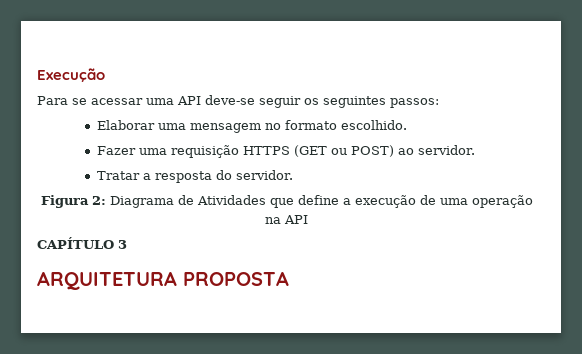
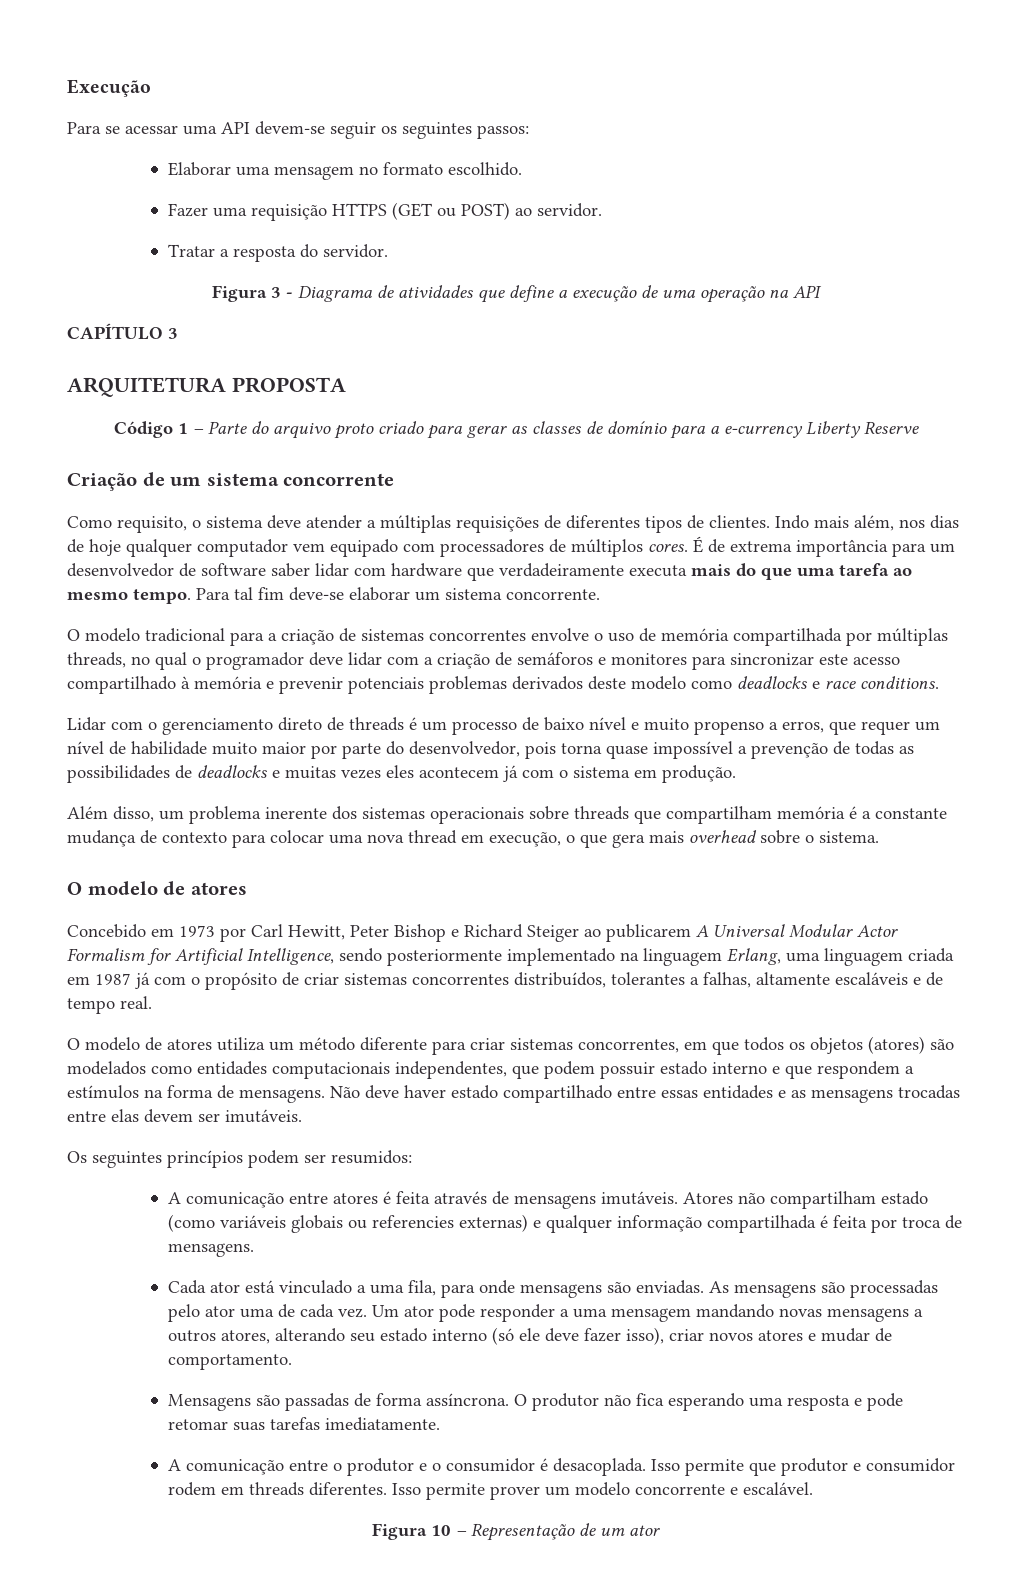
[205,95,255,105] deve-se -> [255,121,325,135] devem-se
[91,196,106,205] 2: -> [271,287,293,298] 3 -
[196,195,266,205] Atividades -> [398,285,473,298] atividades
(289, 278) none -> [113,421,919,439] [67,472,395,491] [67,515,959,533] [67,536,955,557] [67,563,912,581] [67,587,600,604] [67,628,948,646] [67,652,900,670] [67,676,939,694] [67,717,940,735] [67,741,914,759] [67,765,736,783] [67,806,947,824] [67,830,879,848] [67,881,247,895] [67,924,898,942] [67,948,954,966] [67,972,943,990] [67,996,152,1014] [67,1036,954,1055] [67,1061,914,1079] [67,1085,960,1103] [67,1109,302,1123] [67,1150,412,1168] [167,1191,928,1209] [167,1214,962,1233] [167,1243,254,1257] [167,1280,938,1298] [167,1304,923,1322] [167,1327,892,1345] [167,1354,292,1370] [167,1393,903,1411] [167,1417,440,1431] [167,1458,955,1476] [167,1482,813,1500] [372,1523,660,1541] // Código 1 – Parte do arquivo proto criado para gerar as classes de domínio para a e-currency Liberty Reserve // Criação de um sistema concorrente // Como requisito, o sistema deve atender a múltiplas requisições de diferentes tipos de clientes. Indo mais além, nos dias de hoje qualquer computador vem equipado com processadores de múltiplos cores. É de extrema importância para um desenvolvedor de software saber lidar com hardware que verdadeiramente executa mais do que uma tarefa ao mesmo tempo. Para tal fim deve-se elaborar um sistema concorrente. // O modelo tradicional para a criação de sistemas concorrentes envolve o uso de memória compartilhada por múltiplas threads, no qual o programador deve lidar com a criação de semáforos e monitores para sincronizar este acesso compartilhado à memória e prevenir potenciais problemas derivados deste modelo como deadlocks e race conditions. // Lidar com o gerenciamento direto de threads é um processo de baixo nível e muito propenso a erros, que requer um nível de habilidade muito maior por parte do desenvolvedor, pois torna quase impossível a prevenção de todas as possibilidades de deadlocks e muitas vezes eles acontecem já com o sistema em produção. // Além disso, um problema inerente dos sistemas operacionais sobre threads que compartilham memória é a constante mudança de contexto para colocar uma nova thread em execução, o que gera mais overhead sobre o sistema. // O modelo de atores // Concebido em 1973 por Carl Hewitt, Peter Bishop e Richard Steiger ao publicarem A Universal Modular Actor Formalism for Artificial Intelligence, sendo posteriormente implementado na linguagem Erlang, uma linguagem criada em 1987 já com o propósito de criar sistemas concorrentes distribuídos, tolerantes a falhas, altamente escaláveis e de tempo real. // O modelo de atores utiliza um método diferente para criar sistemas concorrentes, em que todos os objetos (atores) são modelados como entidades computacionais independentes, que podem possuir estado interno e que respondem a estímulos na forma de mensagens. Não deve haver estado compartilhado entre essas entidades e as mensagens trocadas entre elas devem ser imutáveis. // Os seguintes princípios podem ser resumidos: // A comunicação entre atores é feita através de mensagens imutáveis. Atores não compartilham estado (como variáveis globais ou referencies externas) e qualquer informação compartilhada é feita por troca de mensagens. // Cada ator está vinculado a uma fila, para onde mensagens são enviadas. As mensagens são processadas pelo ator uma de cada vez. Um ator pode responder a uma mensagem mandando novas mensagens a outros atores, alterando seu estado interno (só ele deve fazer isso), criar novos atores e mudar de comportamento. // Mensagens são passadas de forma assíncrona. O produtor não fica esperando uma resposta e pode retomar suas tarefas imediatamente. // A comunicação entre o produtor e o consumidor é desacoplada. Isso permite que produtor e consumidor rodem em threads diferentes. Isso permite prover um modelo concorrente e escalável. // Figura 10 – Representação de um ator

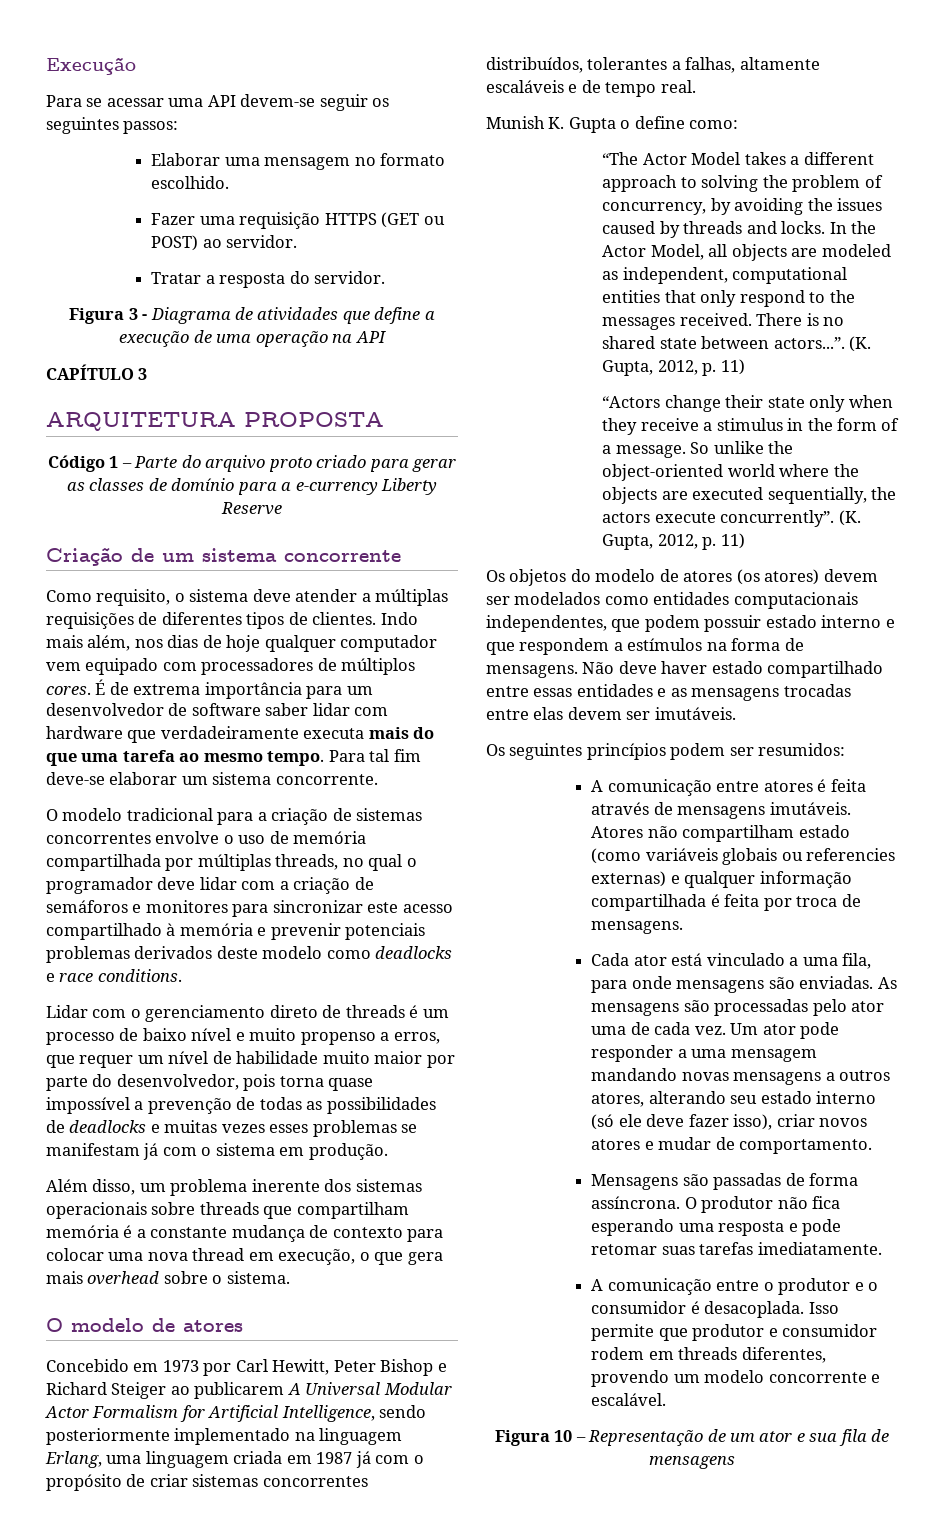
[386,765,499,778] eles acontecem -> [269,1120,418,1137] [46,1143,140,1156] esses problemas se manifestam
[67,1036,954,1055] O modelo de atores utiliza um método diferente para criar sistemas concorrentes, em que todos os objetos (atores) são -> [486,116,739,133] [602,152,874,165] [602,175,883,192] [602,198,883,215] [602,221,876,238] [602,244,891,261] [602,267,848,284] [602,290,855,307] [602,313,845,330] [602,336,872,352] [602,359,745,376] [602,395,893,412] [602,418,900,435] [602,441,794,458] [602,464,859,481] [602,487,897,504] [602,510,861,527] [602,533,745,550] [486,569,878,586] [486,596,510,605] Munish K. Gupta o define como: // “The Actor Model takes a different approach to solving the problem of concurrency, by avoiding the issues caused by threads and locks. In the Actor Model, all objects are modeled as independent, computational entities that only respond to the messages received. There is no shared state between actors...”. (K. Gupta, 2012, p. 11) // “Actors change their state only when they receive a stimulus in the form of a message. So unlike the object-oriented world where the objects are executed sequentially, the actors execute concurrently”. (K. Gupta, 2012, p. 11) // Os objetos do modelo de atores (os atores) devem ser
[308,1482,540,1500] diferentes. Isso permite prover -> [741,1347,826,1363] [591,1370,670,1387] diferentes, provendo
(660, 1530) none -> [796,1429,890,1446] [649,1456,735,1469] e sua fila de mensagens

